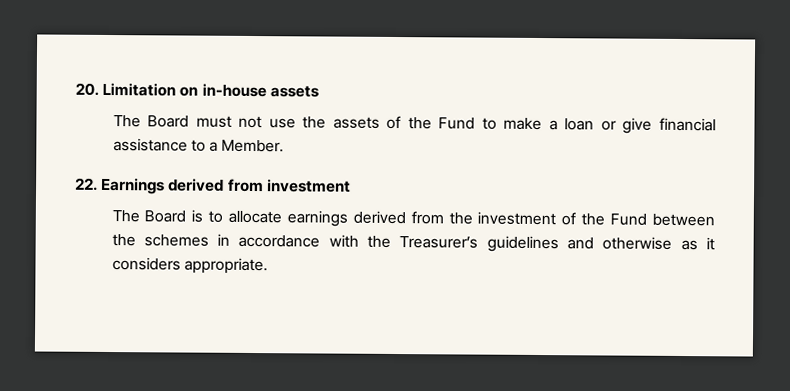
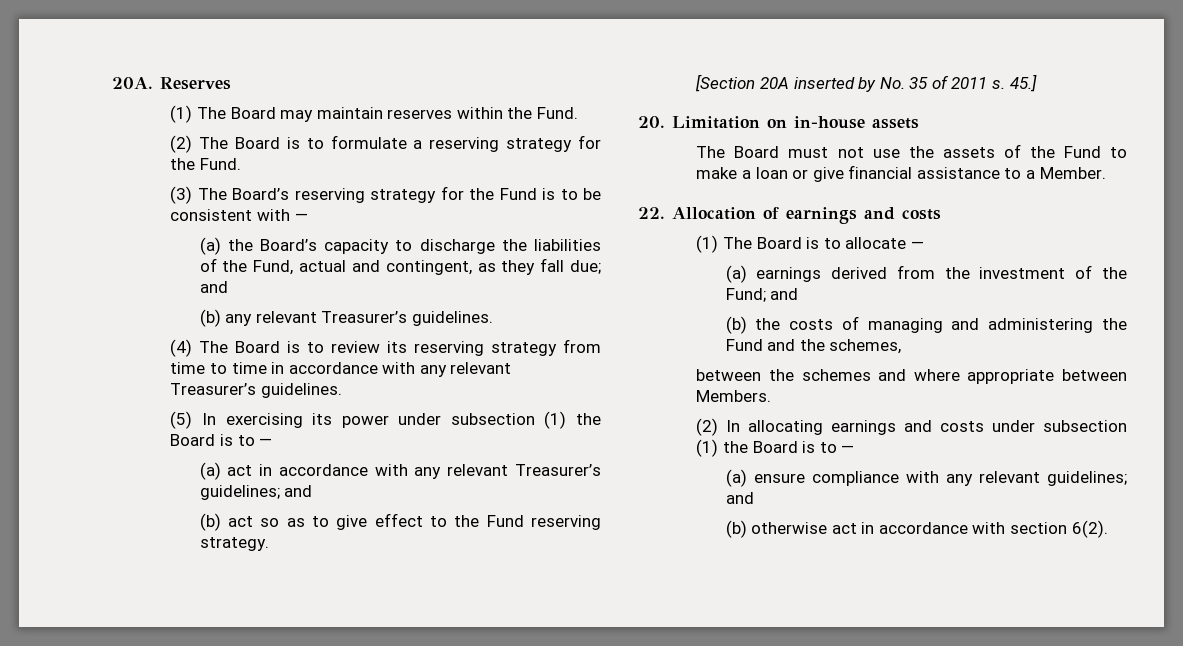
(75, 89) none -> [112,77,231,90] [170,105,579,123] [170,135,602,153] [170,158,241,170] [170,186,601,204] [170,209,308,221] [199,237,601,255] [199,258,602,275] [199,281,228,293] [199,309,493,327] [170,339,601,357] [170,362,512,377] [170,383,342,398] [170,411,601,429] [170,434,273,446] [199,462,601,480] [199,485,313,500] [199,513,601,531] [199,537,269,551] [695,74,1037,92] 20A. Reserves // (1) The Board may maintain reserves within the Fund. // (2) The Board is to formulate a reserving strategy for the Fund. // (3) The Board’s reserving strategy for the Fund is to be consistent with — // (a) the Board’s capacity to discharge the liabilities of the Fund, actual and contingent, as they fall due; and // (b) any relevant Treasurer’s guidelines. // (4) The Board is to review its reserving strategy from time to time in accordance with any relevant Treasurer’s guidelines. // (5) In exercising its power under subsection (1) the Board is to — // (a) act in accordance with any relevant Treasurer’s guidelines; and // (b) act so as to give effect to the Fund reserving strategy. // [Section 20A inserted by No. 35 of 2011 s. 45.] //
[101,177,351,195] Earnings derived from investment // -> [672,207,941,224] [696,235,719,253] Allocation of earnings and costs // (1)
(283, 217) none -> [910,241,924,249] [725,265,747,283] — // (a)
[610,213,716,227] [111,233,716,253] [111,257,268,275] Fund between the schemes in accordance with the Treasurer’s guidelines and otherwise as it considers appropriate. -> [725,288,799,302] [725,316,1127,334] [725,339,902,354] [696,369,1127,384] [696,390,772,402] [696,418,1127,436] [696,439,855,457] [725,469,1127,487] [725,492,754,504] [725,520,1108,538] Fund; and // (b) the costs of managing and administering the Fund and the schemes, // between the schemes and where appropriate between Members. // (2) In allocating earnings and costs under subsection (1) the Board is to — // (a) ensure compliance with any relevant guidelines; and // (b) otherwise act in accordance with section 6(2).

